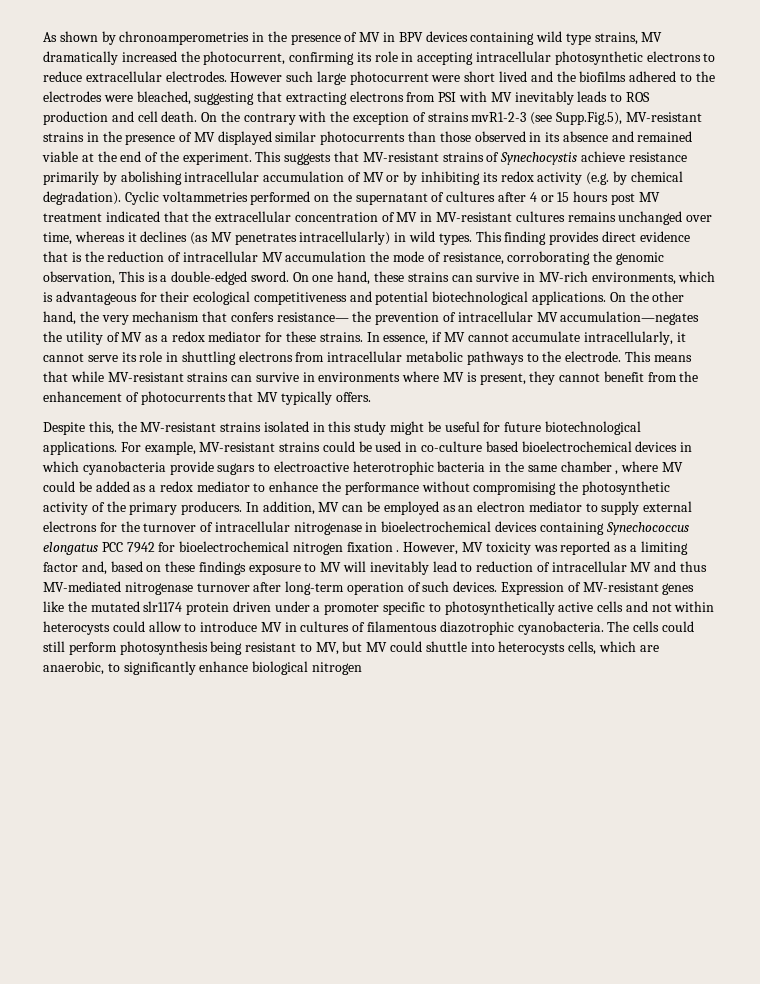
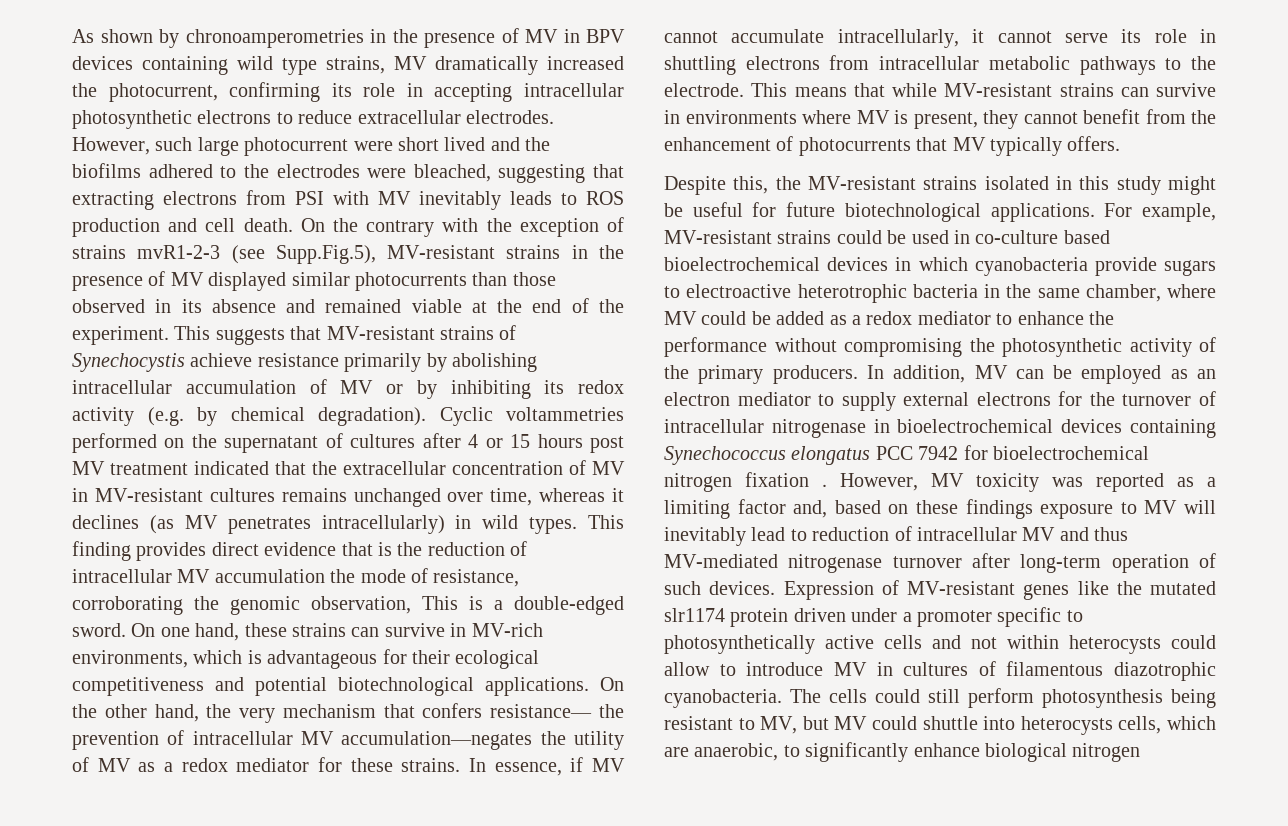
[230,72,283,82] However -> [72,137,150,155] However,
[560,461,619,475] chamber , -> [1085,284,1161,302] chamber,

